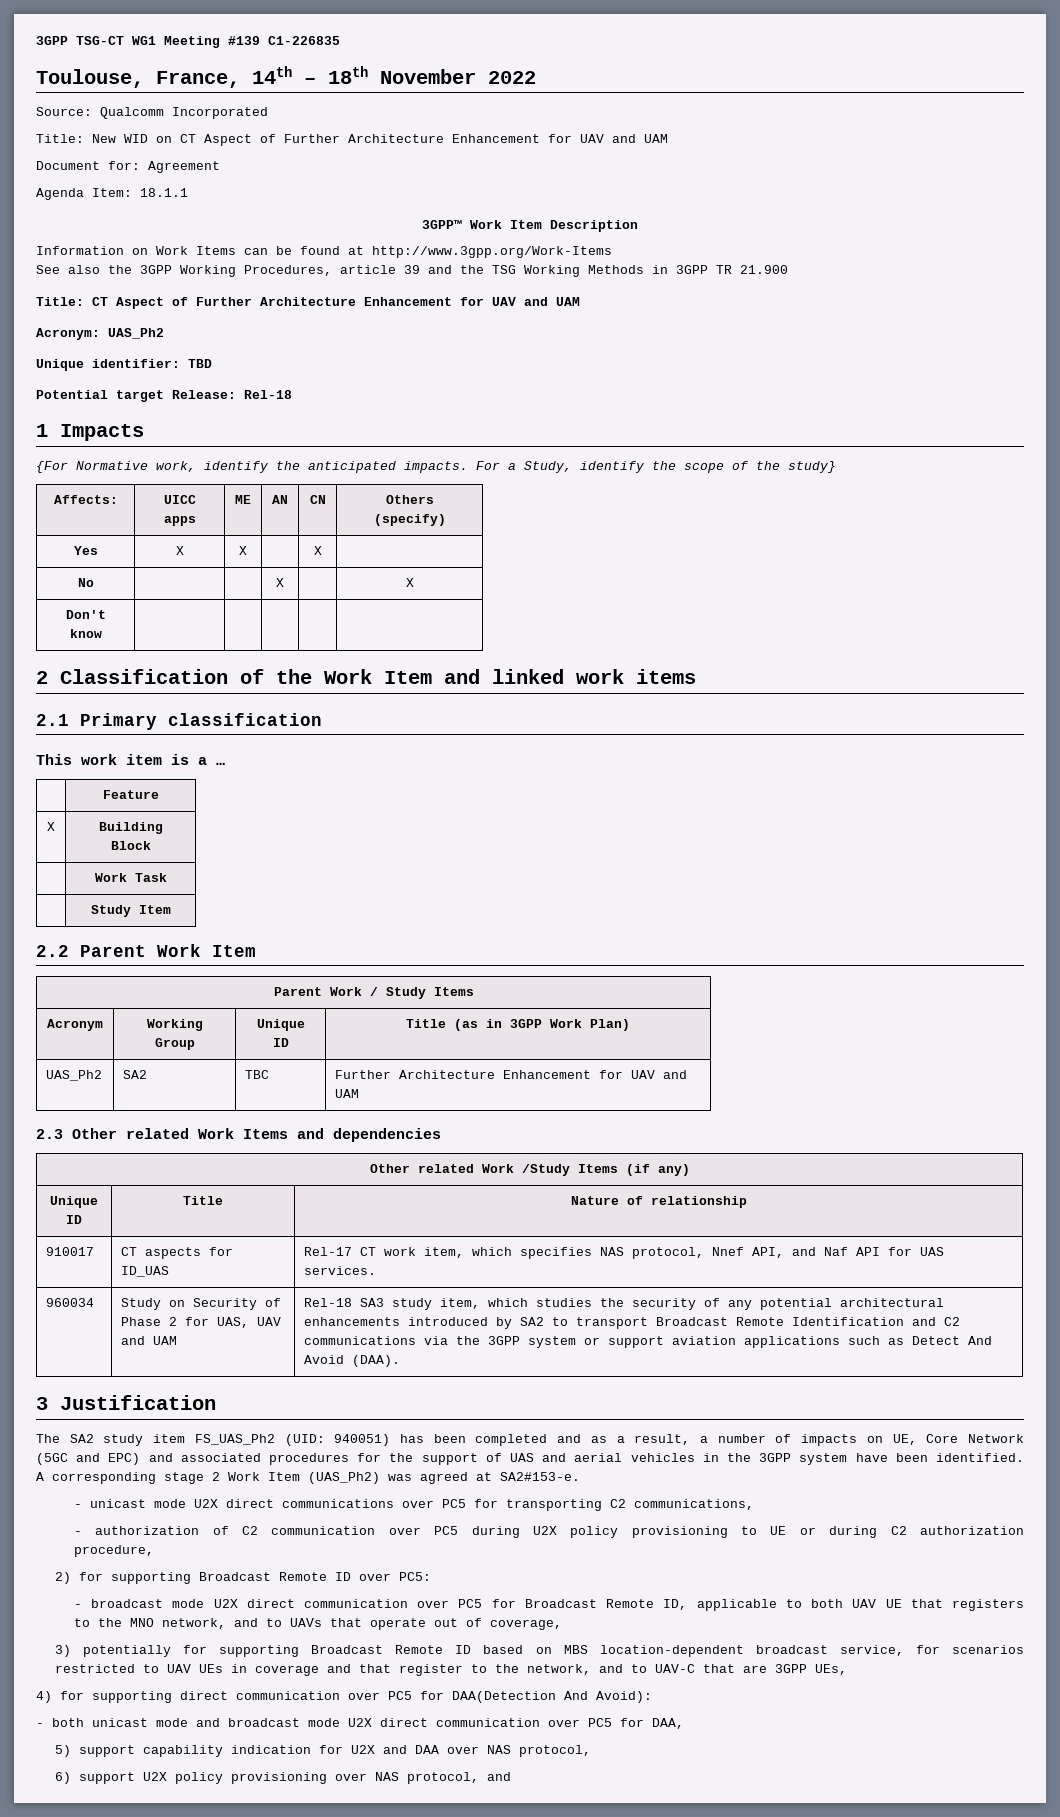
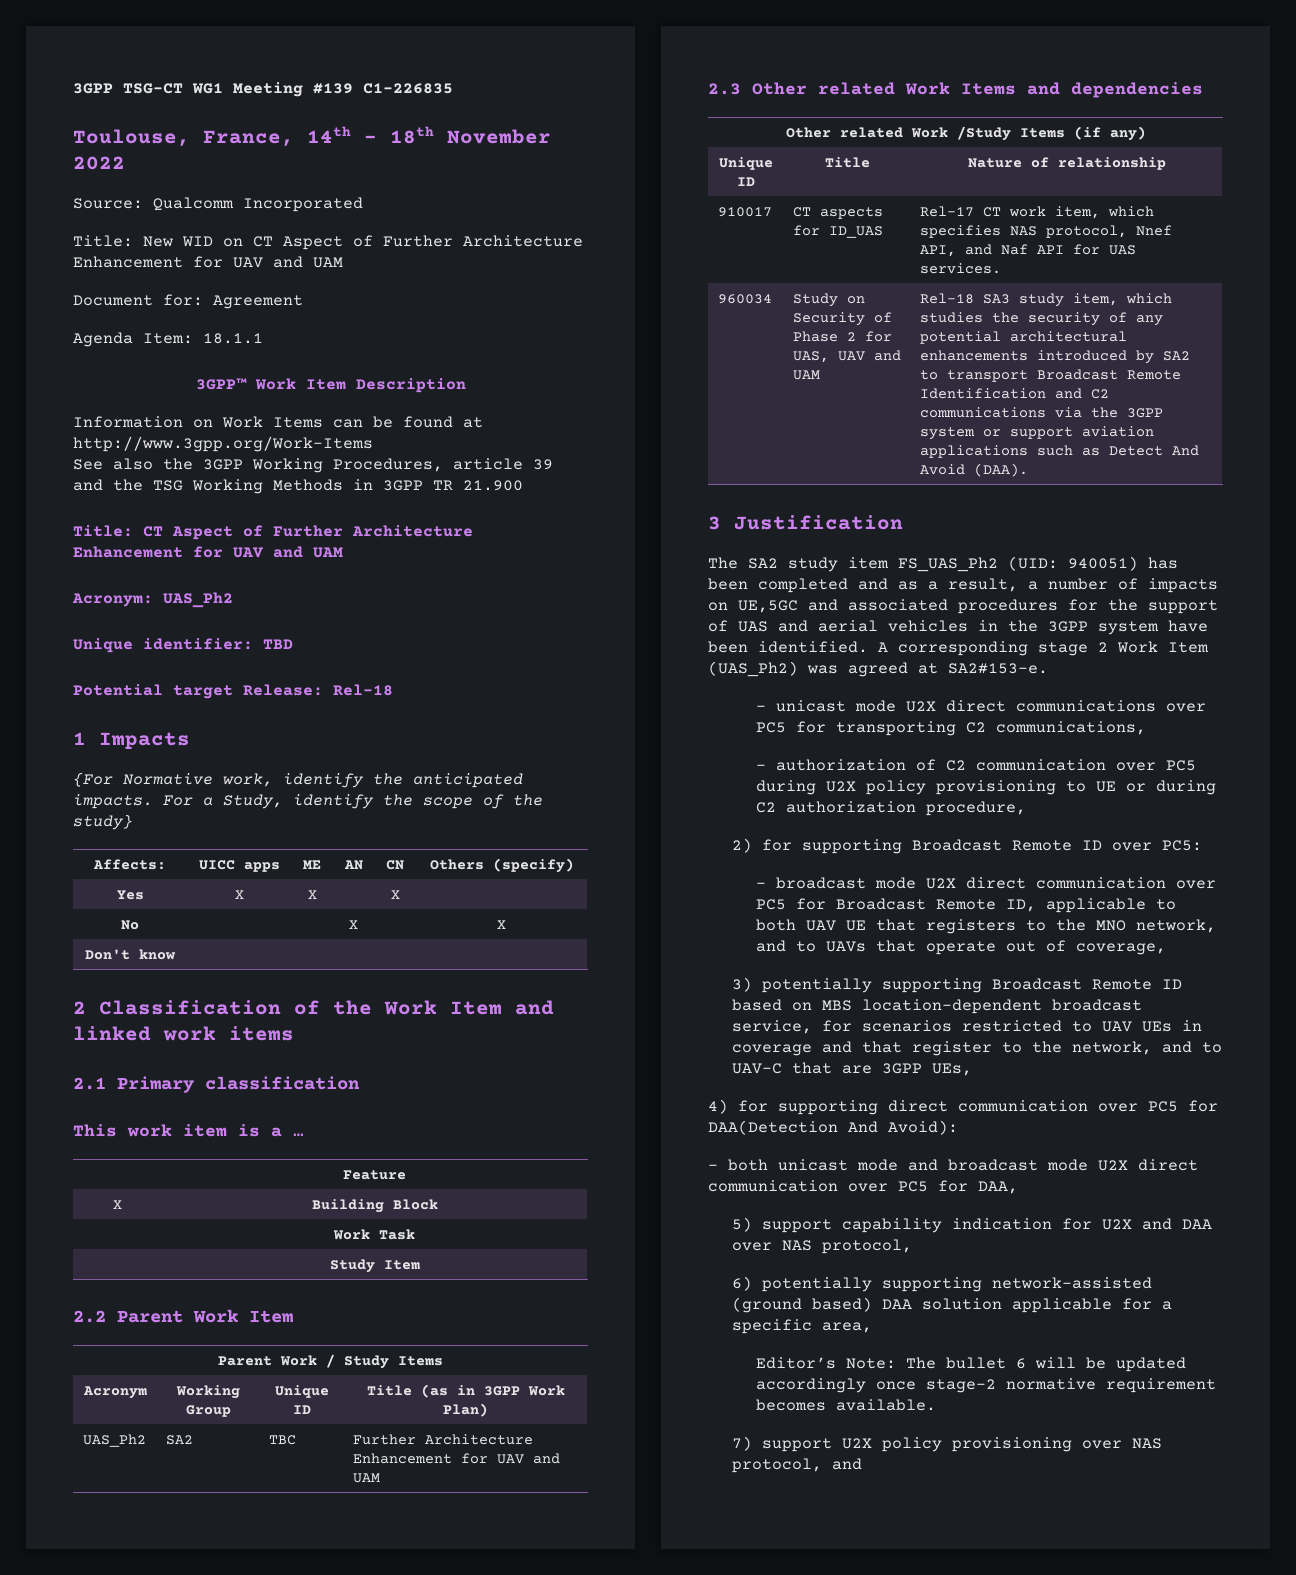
[892,1434,1024,1445] [36,1453,141,1465] UE, Core Network (5GC and EPC) -> [738,600,798,613] UE,5GC
[183,1645,208,1654] for -> (872, 985) none
(71, 1778) none -> [761,1277,1152,1292] [731,1297,1172,1313] [731,1319,872,1334] [755,1357,1186,1372] [755,1378,1216,1393] [755,1399,936,1411] [731,1436,752,1451] potentially supporting network-assisted (ground based) DAA solution applicable for a specific area, // Editor’s Note: The bullet 6 will be updated accordingly once stage-2 normative requirement becomes available. // 7)

